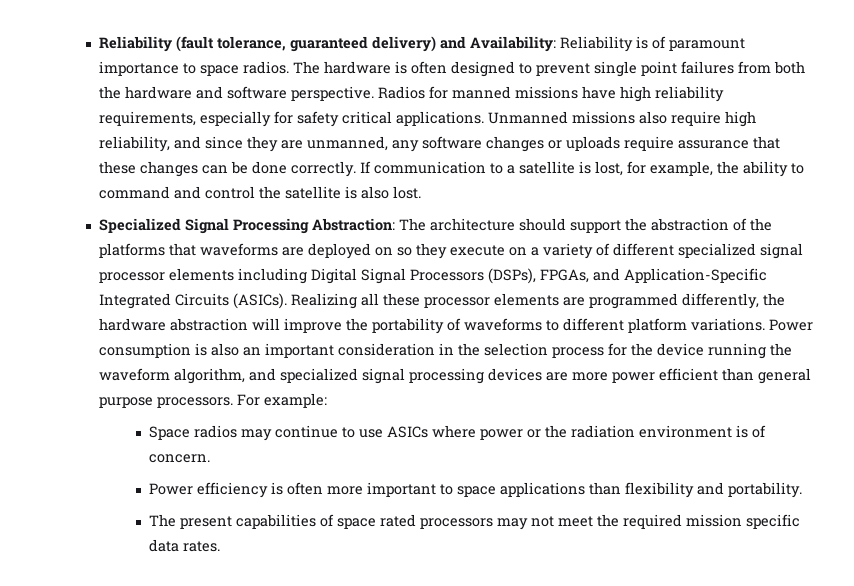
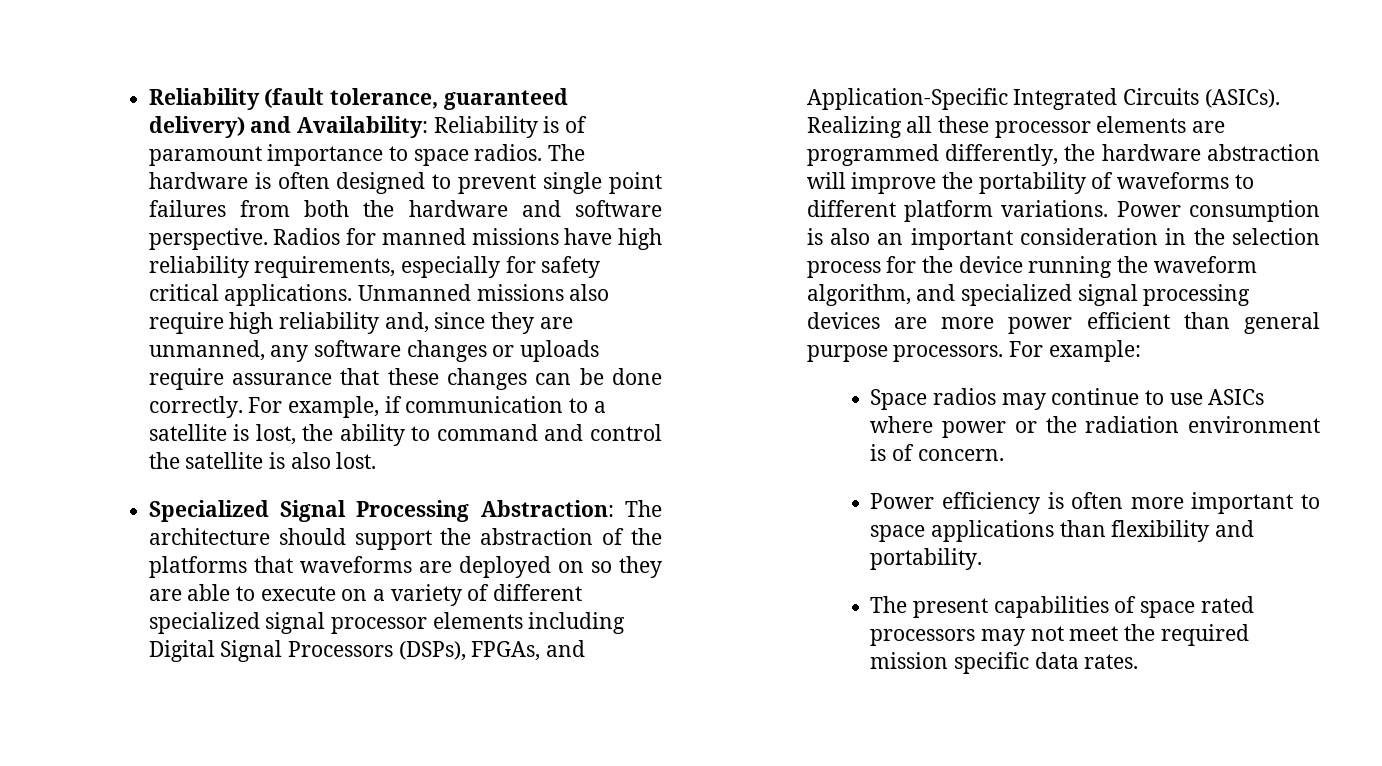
[99,136,202,152] reliability, and -> [279,312,429,334] reliability and,
[360,161,372,173] If -> [248,396,402,418] For example, if
[627,161,714,176] for example, -> (296, 434) none
(448, 251) none -> [148,584,256,601] are able to

